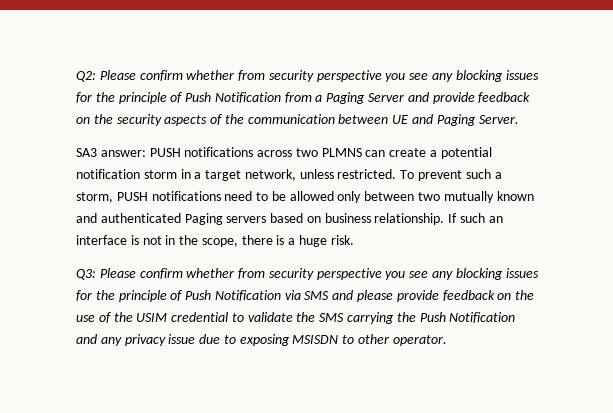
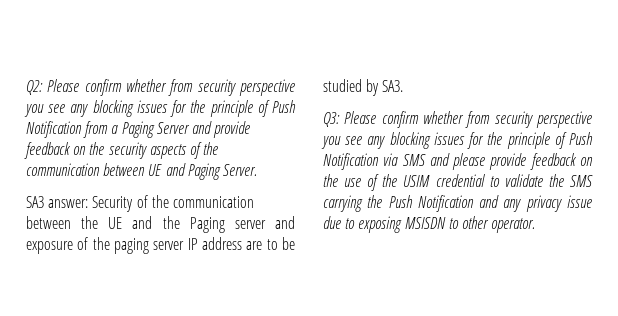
[149,147,492,159] [76,169,502,181] [76,191,534,203] [76,213,503,225] [76,235,354,247] PUSH notifications across two PLMNS can create a potential notification storm in a target network, unless restricted. To prevent such a storm, PUSH notifications need to be allowed only between two mutually known and authenticated Paging servers based on business relationship. If such an interface is not in the scope, there is a huge risk. -> [92,195,254,212] [26,216,295,233] [26,237,295,254] [323,79,404,96] Security of the communication between the UE and the Paging server and exposure of the paging server IP address are to be studied by SA3.

